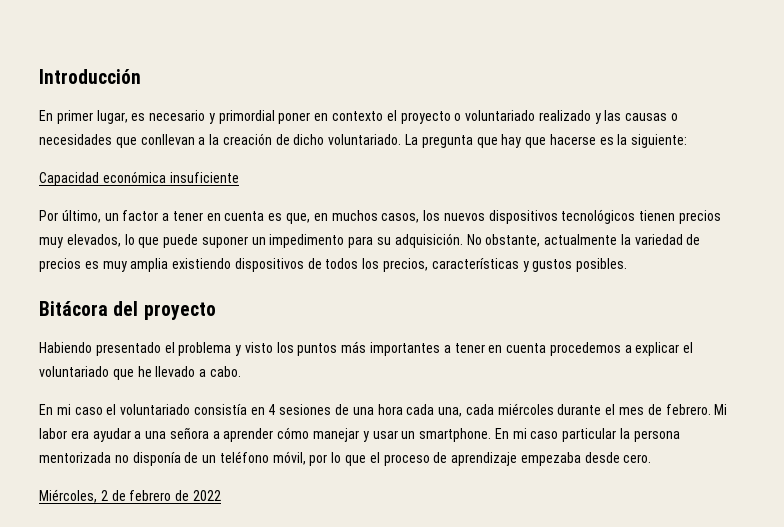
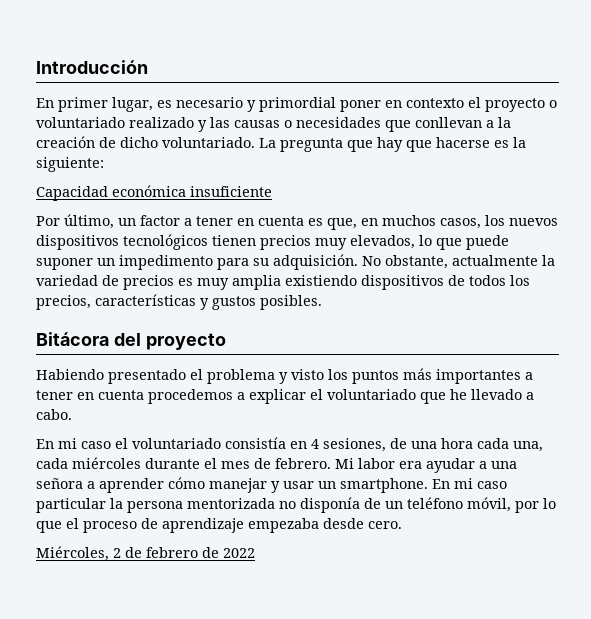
[279,404,332,415] sesiones -> [323,438,386,452] sesiones,

